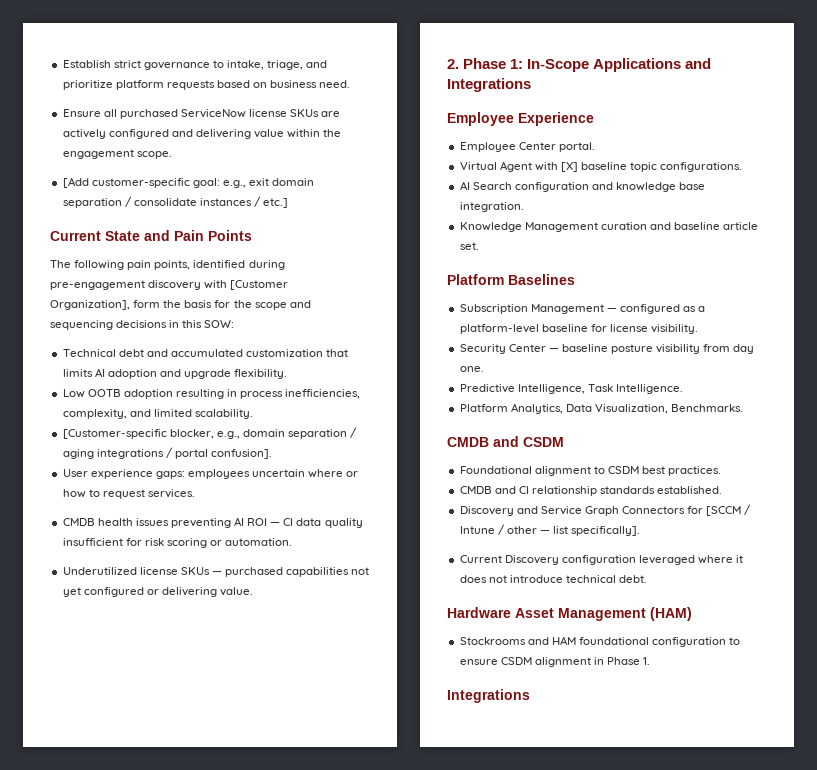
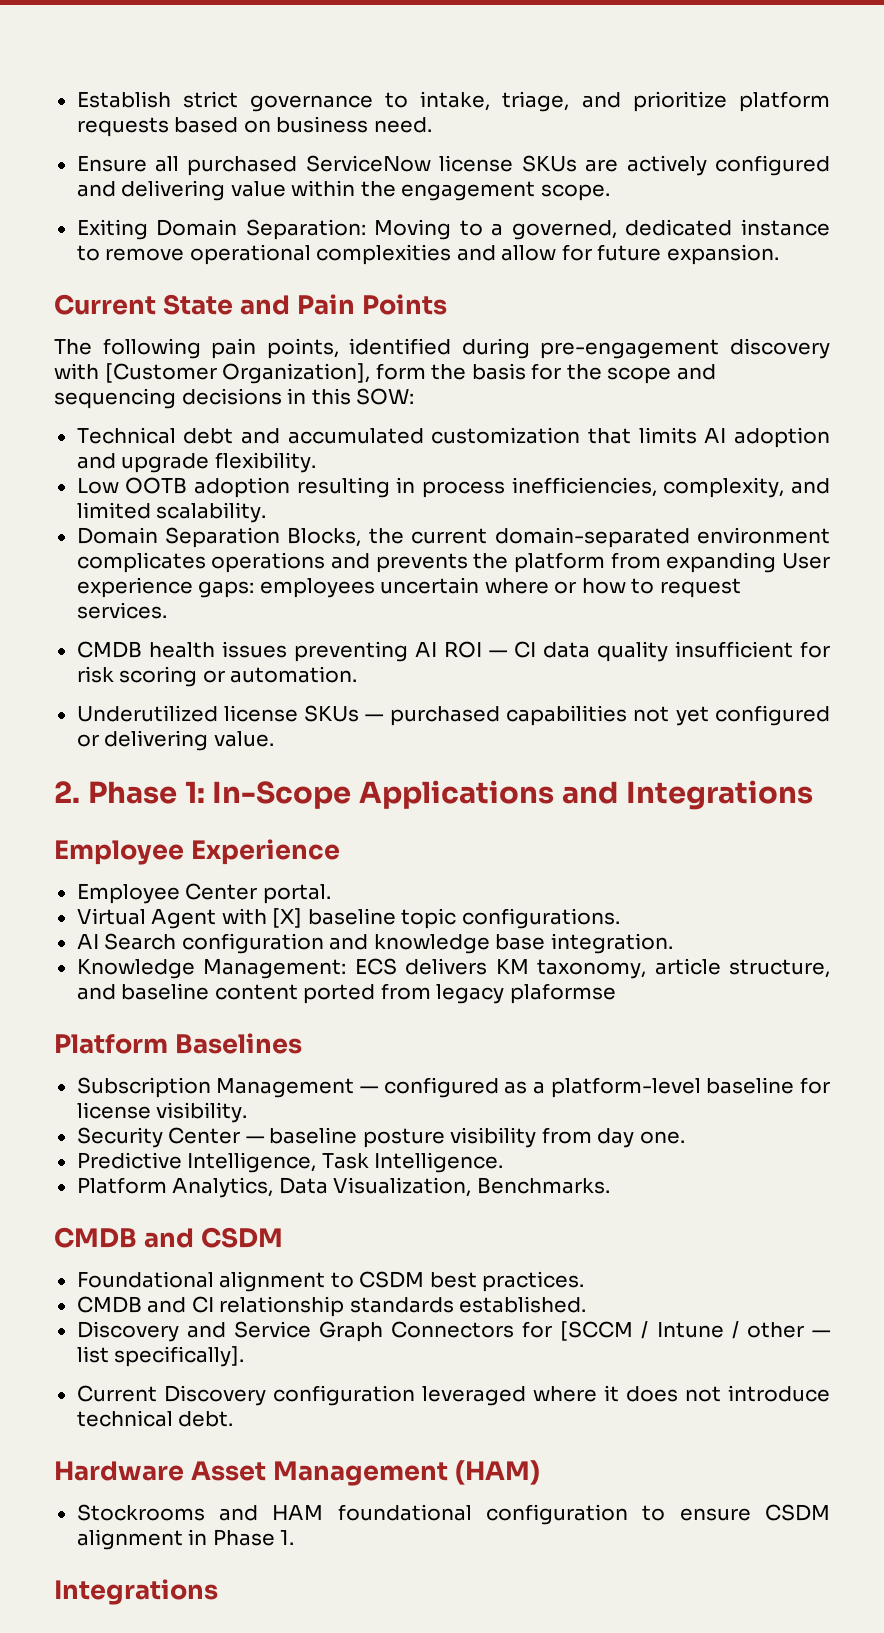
[62,177,315,188] [62,196,289,208] [Add customer-specific goal: e.g., exit domain separation / consolidate instances / etc.] -> [76,219,831,240] [76,244,779,265] Exiting Domain Separation: Moving to a governed, dedicated instance to remove operational complexities and allow for future expansion.
[62,427,358,439] [62,447,273,459] [Customer-specific blocker, e.g., domain separation / aging integrations / portal confusion]. // -> [76,527,830,548] [76,552,777,573] Domain Separation Blocks, the current domain-separated environment complicates operations and prevents the platform from expanding
[524,222,759,232] [459,242,479,250] Management curation and baseline article set. -> [203,958,830,979] [76,983,616,1004] Management: ECS delivers KM taxonomy, article structure, and baseline content ported from legacy plaformse

